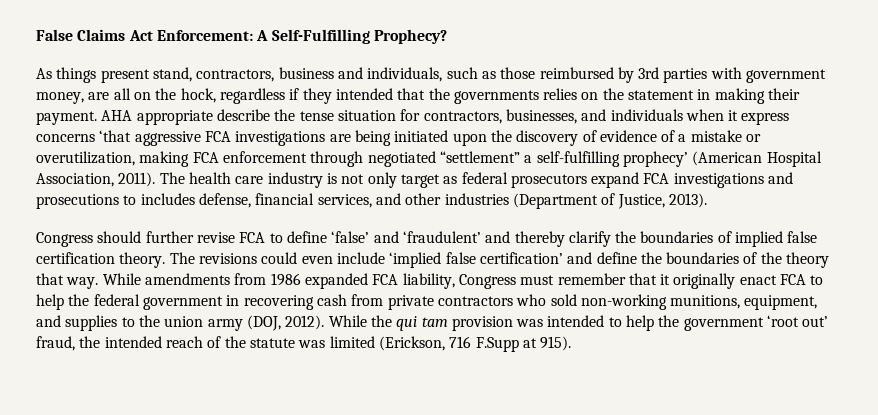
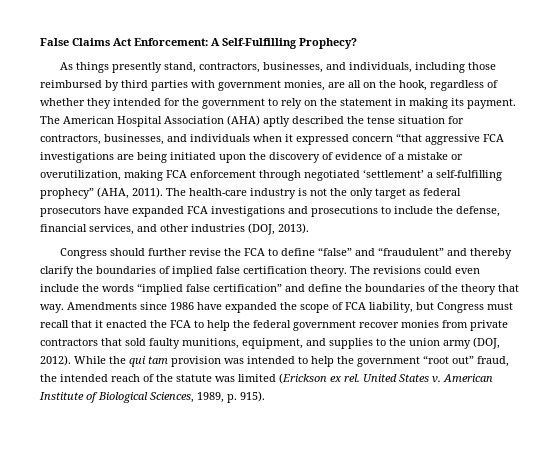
[100,69,150,83] present -> [111,62,162,73] presently
[278,67,334,79] business -> [262,62,323,73] businesses,
[446,67,496,79] such as -> [414,62,465,73] including
[638,67,660,79] 3rd -> [121,80,148,88] third
[36,92,84,104] money, -> [284,80,325,91] monies,
[180,88,578,104] hock, regardless if they intended that the governments relies -> [399,80,498,91] [40,98,302,109] hook, regardless of whether they intended for the government to rely
[768,88,801,100] [36,109,270,125] their payment. AHA appropriate describe -> [451,98,516,109] [40,115,344,127] its payment. The American Hospital Association (AHA) aptly described
[741,112,790,125] [36,130,132,142] express concerns ‘that -> [296,133,422,145] expressed concern “that
[439,151,520,163] “settlement” -> [363,169,424,178] ‘settlement’
[622,151,822,167] [36,172,264,187] prophecy’ (American Hospital Association, 2011). The health care -> [40,187,247,199] prophecy” (AHA, 2011). The health-care
(365, 179) none -> [330,188,347,196] the
[591,172,640,188] expand -> [104,206,184,217] have expanded
[140,193,195,205] includes -> [394,206,453,214] include the
[512,193,665,209] (Department of Justice, -> [248,223,275,235] (DOJ,
(235, 237) none -> [223,248,241,256] the
[331,231,481,243] ‘false’ and ‘fraudulent’ -> [317,247,444,256] “false” and “fraudulent”
[389,252,563,268] ‘implied false certification’ -> [82,283,282,295] the words “implied false certification”
[102,273,368,289] While amendments from 1986 expanded -> [67,302,343,313] Amendments since 1986 have expanded the scope of
(455, 281) none -> [416,302,434,310] but
[557,273,626,285] remember -> [40,320,69,328] recall
[673,273,777,289] originally enact -> [106,320,167,328] enacted the
[226,294,667,310] in recovering cash from private contractors who sold non-working -> [359,320,508,331] [40,338,180,349] recover monies from private contractors that sold faulty
[767,315,829,327] ‘root out’ -> [423,355,474,364] “root out”
[378,336,537,352] (Erickson, 716 F.Supp at -> [279,373,493,384] [39,392,237,403] (Erickson ex rel. United States v. American Institute of Biological Sciences, 1989, p.

